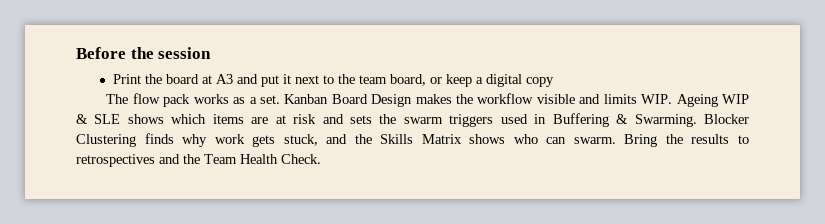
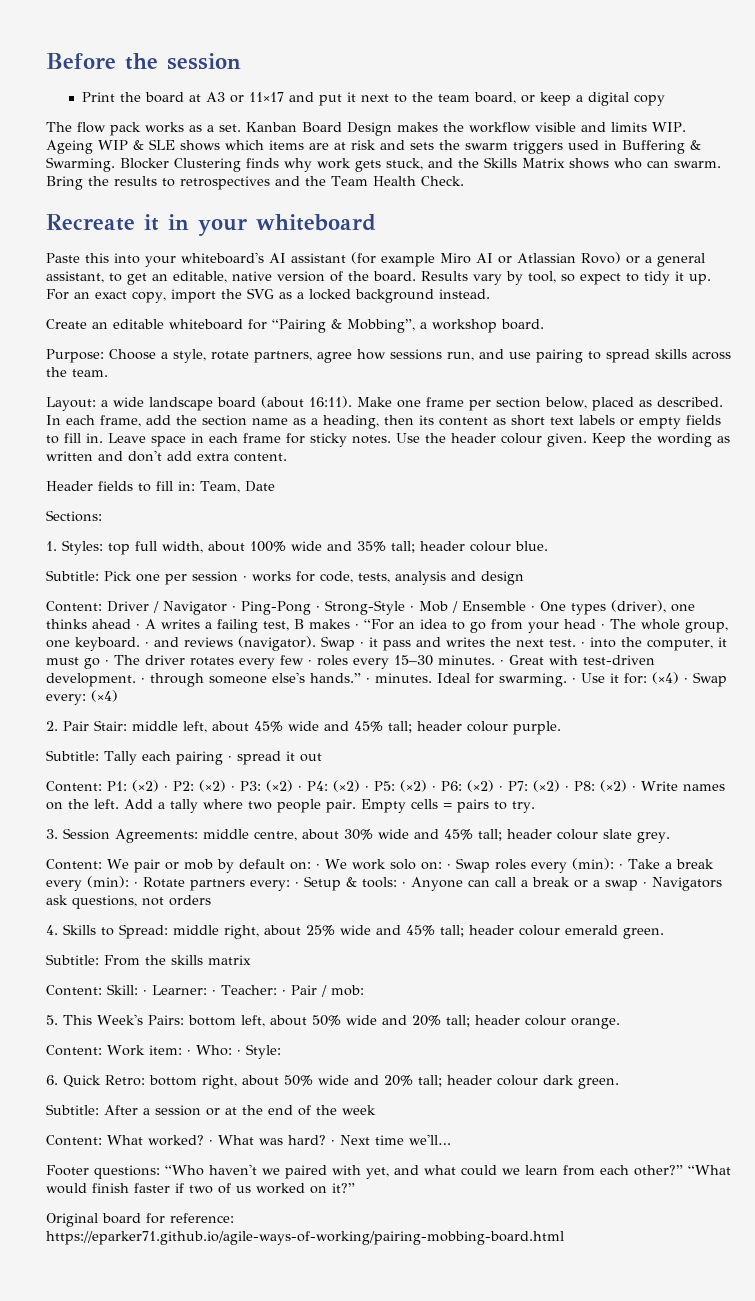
(233, 79) none -> [229,92,284,103] or 11×17
(321, 159) none -> [46,214,376,236] [46,252,705,267] [46,271,711,285] [46,288,490,303] [46,319,544,333] [46,349,731,363] [46,367,108,377] [46,396,723,411] [46,415,721,429] [46,433,730,447] [46,450,287,462] [46,481,275,493] [46,510,102,522] [46,540,548,555] [46,570,524,585] [46,600,695,615] [46,619,728,633] [46,636,727,651] [46,655,655,669] [46,672,727,687] [46,690,118,705] [46,720,561,735] [46,750,322,765] [46,780,725,792] [46,799,535,813] [46,828,670,843] [46,858,714,873] [46,876,722,891] [46,895,211,909] [46,924,664,939] [46,954,251,966] [46,984,364,997] [46,1014,620,1029] [46,1044,281,1059] [46,1075,619,1089] [46,1104,376,1116] [46,1134,451,1146] [46,1164,731,1179] [46,1183,355,1194] [46,1213,234,1227] [46,1231,564,1245] // Recreate it in your whiteboard // Paste this into your whiteboard's AI assistant (for example Miro AI or Atlassian Rovo) or a general assistant, to get an editable, native version of the board. Results vary by tool, so expect to tidy it up. For an exact copy, import the SVG as a locked background instead. // Create an editable whiteboard for “Pairing & Mobbing”, a workshop board. // Purpose: Choose a style, rotate partners, agree how sessions run, and use pairing to spread skills across the team. // Layout: a wide landscape board (about 16:11). Make one frame per section below, placed as described. In each frame, add the section name as a heading, then its content as short text labels or empty fields to fill in. Leave space in each frame for sticky notes. Use the header colour given. Keep the wording as written and don't add extra content. // Header fields to fill in: Team, Date // Sections: // 1. Styles: top full width, about 100% wide and 35% tall; header colour blue. // Subtitle: Pick one per session · works for code, tests, analysis and design // Content: Driver / Navigator · Ping-Pong · Strong-Style · Mob / Ensemble · One types (driver), one thinks ahead · A writes a failing test, B makes · “For an idea to go from your head · The whole group, one keyboard. · and reviews (navigator). Swap · it pass and writes the next test. · into the computer, it must go · The driver rotates every few · roles every 15–30 minutes. · Great with test-driven development. · through someone else's hands.” · minutes. Ideal for swarming. · Use it for: (×4) · Swap every: (×4) // 2. Pair Stair: middle left, about 45% wide and 45% tall; header colour purple. // Subtitle: Tally each pairing · spread it out // Content: P1: (×2) · P2: (×2) · P3: (×2) · P4: (×2) · P5: (×2) · P6: (×2) · P7: (×2) · P8: (×2) · Write names on the left. Add a tally where two people pair. Empty cells = pairs to try. // 3. Session Agreements: middle centre, about 30% wide and 45% tall; header colour slate grey. // Content: We pair or mob by default on: · We work solo on: · Swap roles every (min): · Take a break every (min): · Rotate partners every: · Setup & tools: · Anyone can call a break or a swap · Navigators ask questions, not orders // 4. Skills to Spread: middle right, about 25% wide and 45% tall; header colour emerald green. // Subtitle: From the skills matrix // Content: Skill: · Learner: · Teacher: · Pair / mob: // 5. This Week's Pairs: bottom left, about 50% wide and 20% tall; header colour orange. // Content: Work item: · Who: · Style: // 6. Quick Retro: bottom right, about 50% wide and 20% tall; header colour dark green. // Subtitle: After a session or at the end of the week // Content: What worked? · What was hard? · Next time we'll… // Footer questions: “Who haven't we paired with yet, and what could we learn from each other?” “What would finish faster if two of us worked on it?” // Original board for reference: https://eparker71.github.io/agile-ways-of-working/pairing-mobbing-board.html

